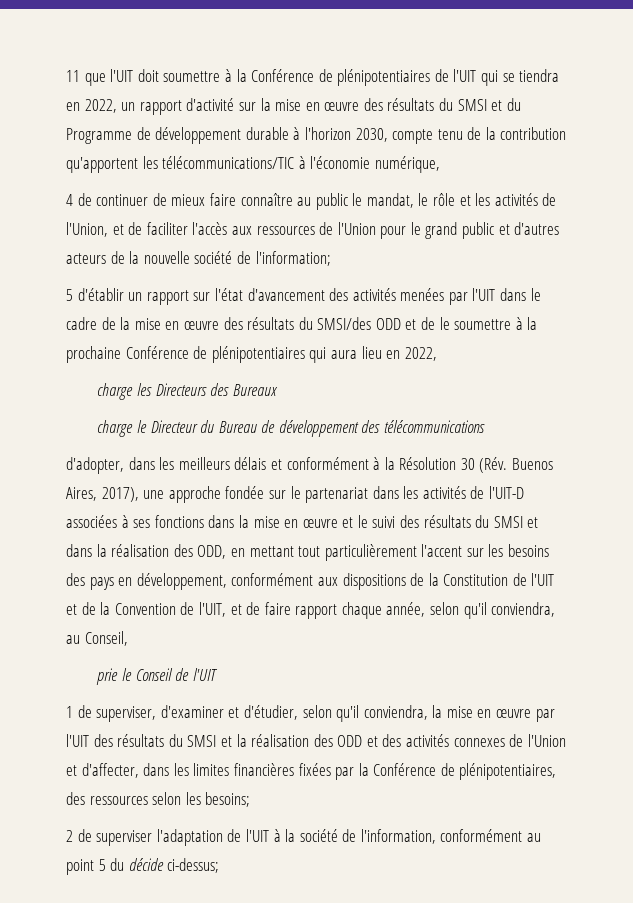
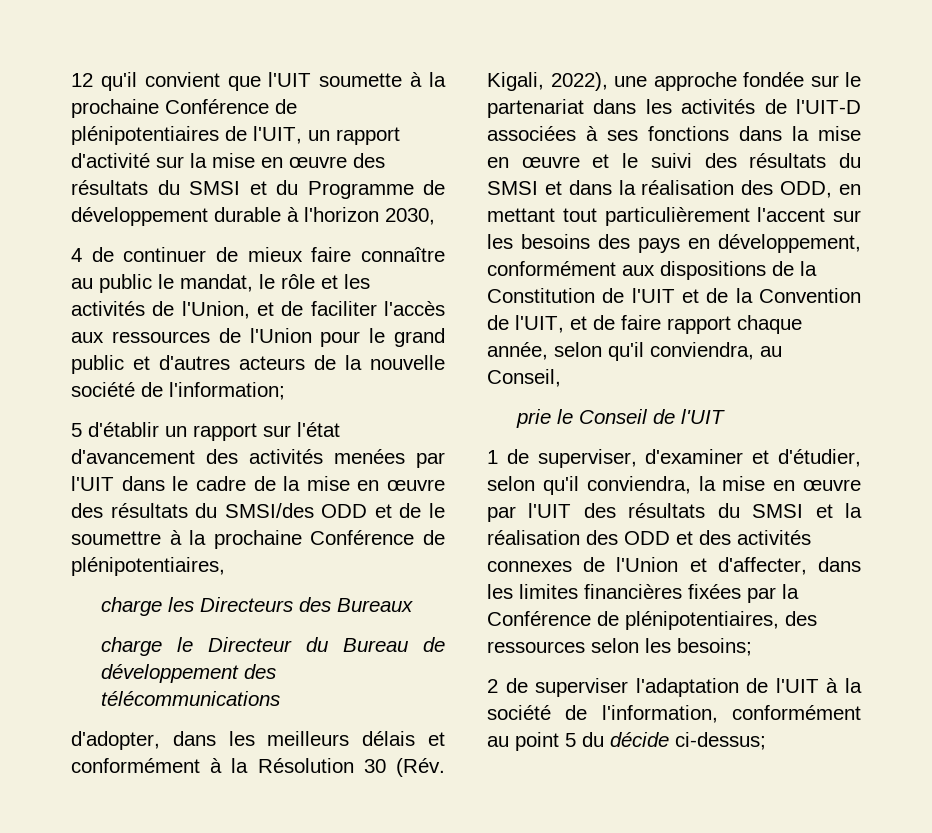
[66,69,247,86] 11 que l'UIT doit soumettre à la -> [71,72,446,91] [71,99,159,118] 12 qu'il convient que l'UIT soumette à la prochaine
[453,69,560,86] [66,99,117,113] l'UIT qui se tiendra en 2022, -> [253,126,302,144] l'UIT,
[392,127,567,144] [66,156,440,173] compte tenu de la contribution qu'apportent les télécommunications/TIC à l'économie numérique, -> (435, 216) none
[211,346,437,363] plénipotentiaires qui aura lieu en 2022, -> [71,557,225,576] plénipotentiaires,
[512,458,554,470] [66,487,139,502] Buenos Aires, 2017), -> [487,72,608,91] Kigali, 2022),

